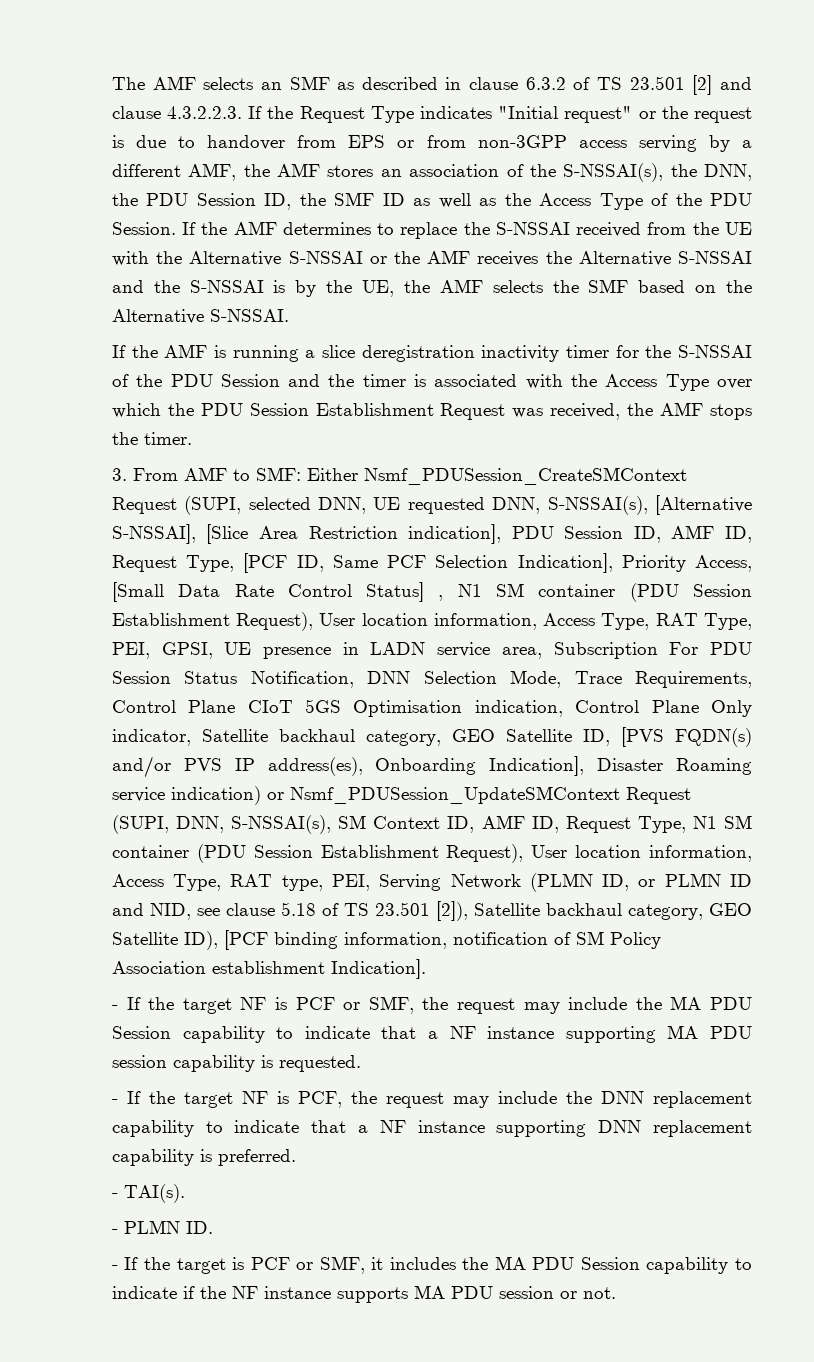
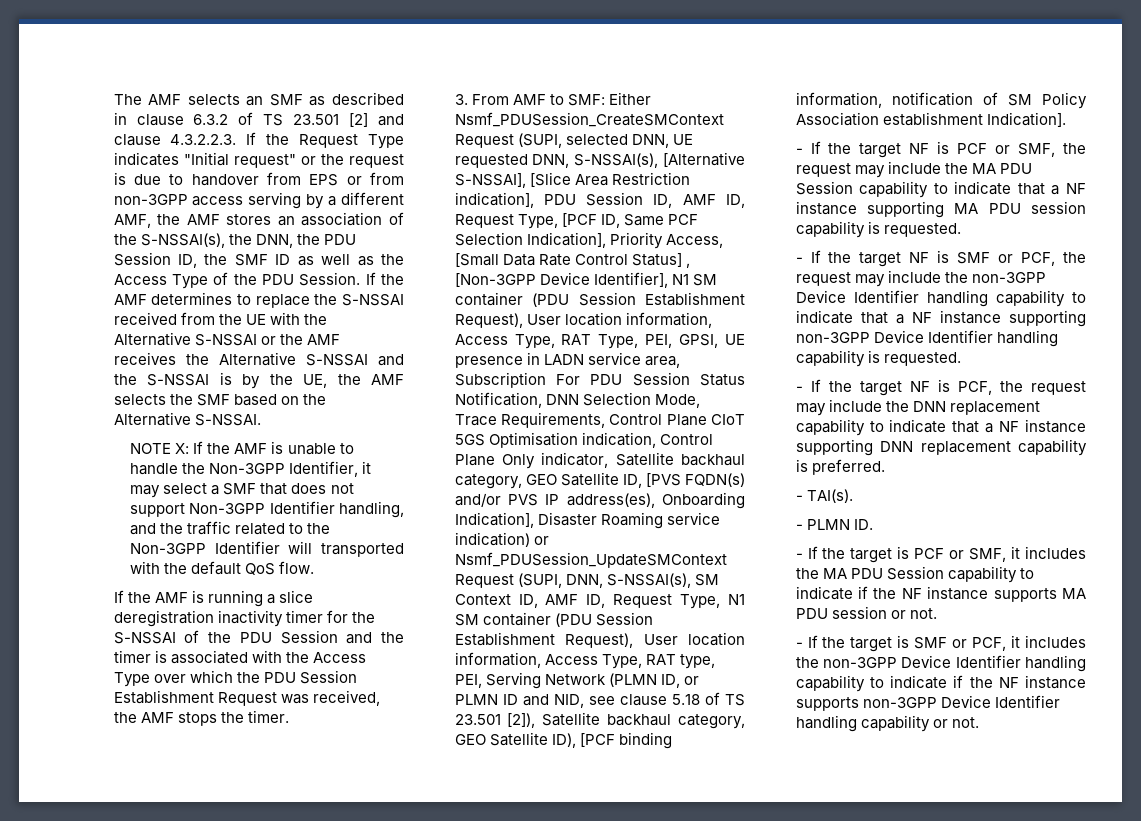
(289, 315) none -> [130,441,354,455] [130,461,372,477] [130,483,354,498] [130,501,404,518] [130,521,331,535] [130,541,404,557] [130,561,315,575] // NOTE X: If the AMF is unable to handle the Non-3GPP Identifier, it may select a SMF that does not support Non-3GPP Identifier handling, and the traffic related to the Non-3GPP Identifier will transported with the default QoS flow.
(444, 598) none -> [454,272,668,288] [Non-3GPP Device Identifier],
(361, 1063) none -> [795,250,1086,267] [795,270,1046,287] [795,290,1086,307] [795,310,1086,327] [795,330,1058,347] [795,350,961,367] // - If the target NF is SMF or PCF, the request may include the non-3GPP Device Identifier handling capability to indicate that a NF instance supporting non-3GPP Device Identifier handling capability is requested.
(616, 1293) none -> [795,635,1086,652] [795,655,1086,672] [795,675,1086,692] [795,695,1060,711] [795,715,979,732] // - If the target is SMF or PCF, it includes the non-3GPP Device Identifier handling capability to indicate if the NF instance supports non-3GPP Device Identifier handling capability or not.

